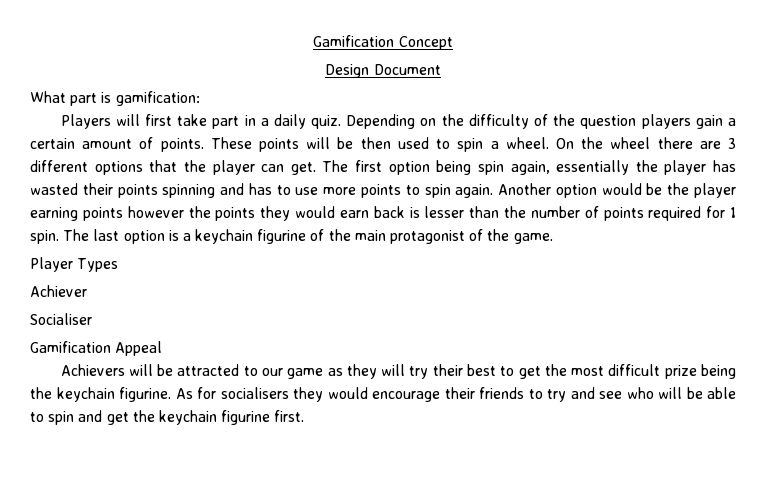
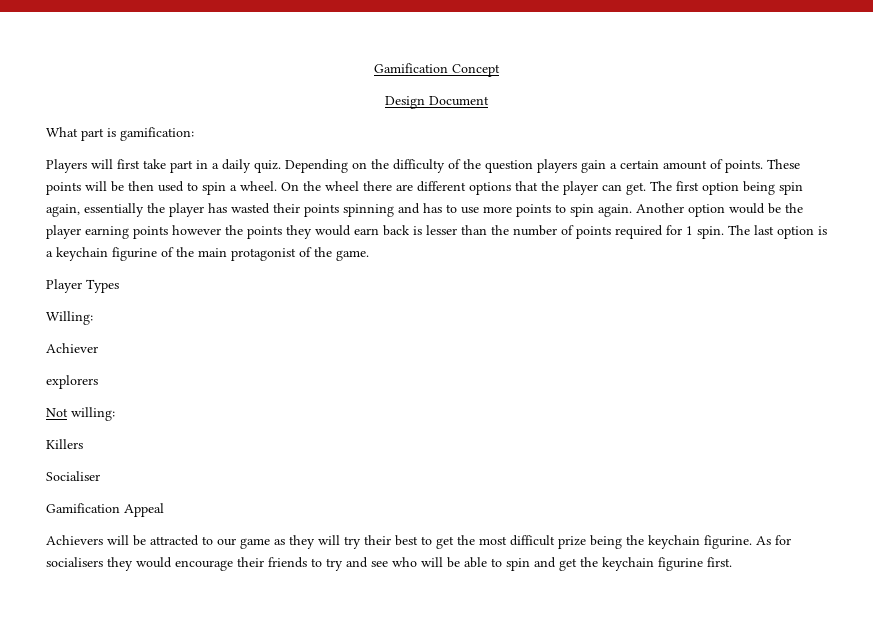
[728,138,737,149] 3 -> (413, 187) none
(119, 265) none -> [46,311,93,325] // Willing:
(87, 291) none -> [46,375,98,389] [46,407,115,421] [46,439,83,449] // explorers // Not willing: // Killers

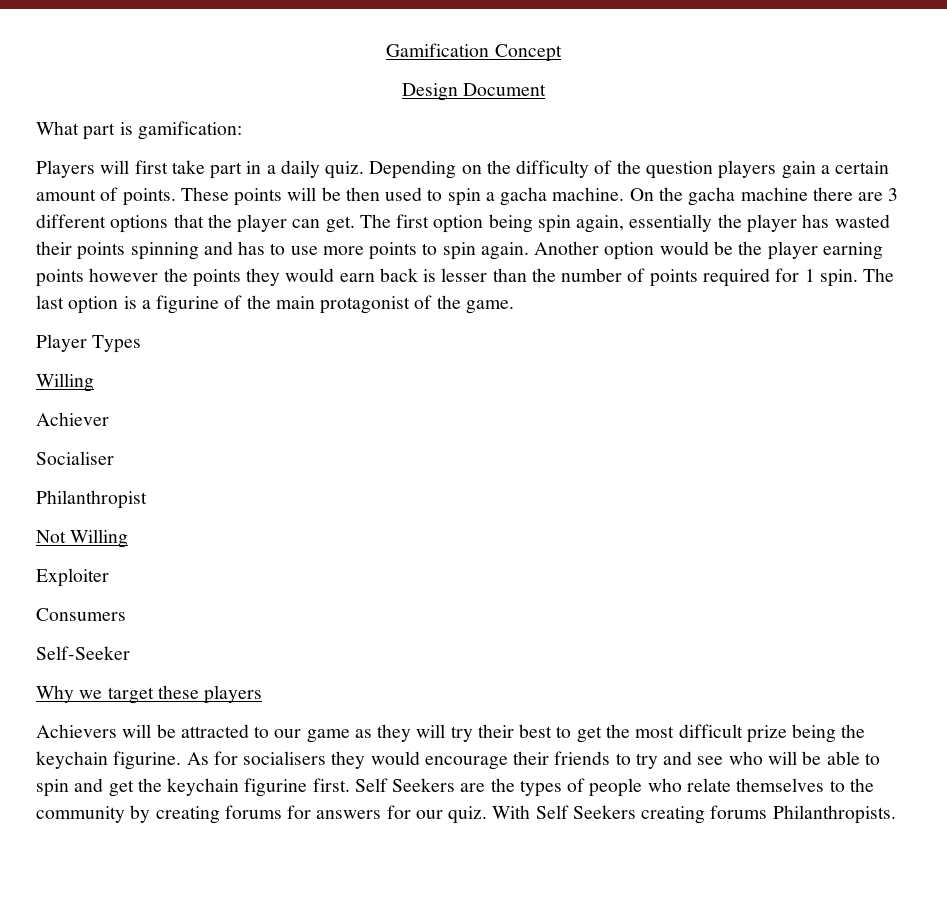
[240,181,359,191] wheel. On the wheel -> [500,187,808,206] gacha machine. On the gacha machine
(413, 187) none -> [888,188,899,201] 3
[56,247,108,261] keychain -> (151, 304) none
[46,311,93,325] Willing: -> [36,373,94,392] Willing
[46,375,98,389] explorers -> [36,451,114,465] [36,490,147,509] Socialiser // Philanthropist
[71,407,115,421] [46,439,83,449] [46,471,100,481] [46,503,164,517] willing: // Killers // Socialiser // Gamification Appeal -> [70,529,129,548] [36,568,109,587] [36,608,126,621] [36,646,130,660] [36,685,263,704] Willing // Exploiter // Consumers // Self-Seeker // Why we target these players
(732, 562) none -> [354,778,874,797] [36,805,896,824] Self Seekers are the types of people who relate themselves to the community by creating forums for answers for our quiz. With Self Seekers creating forums Philanthropists.

